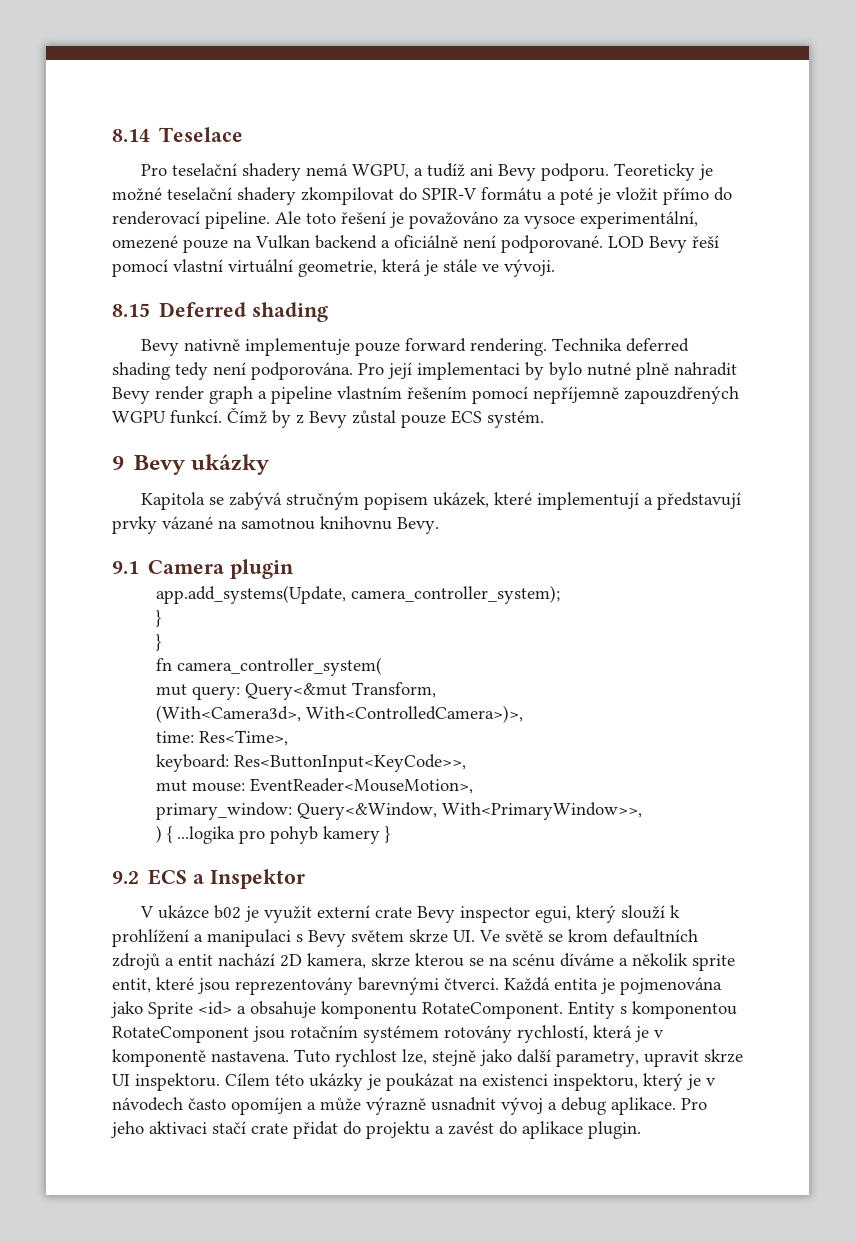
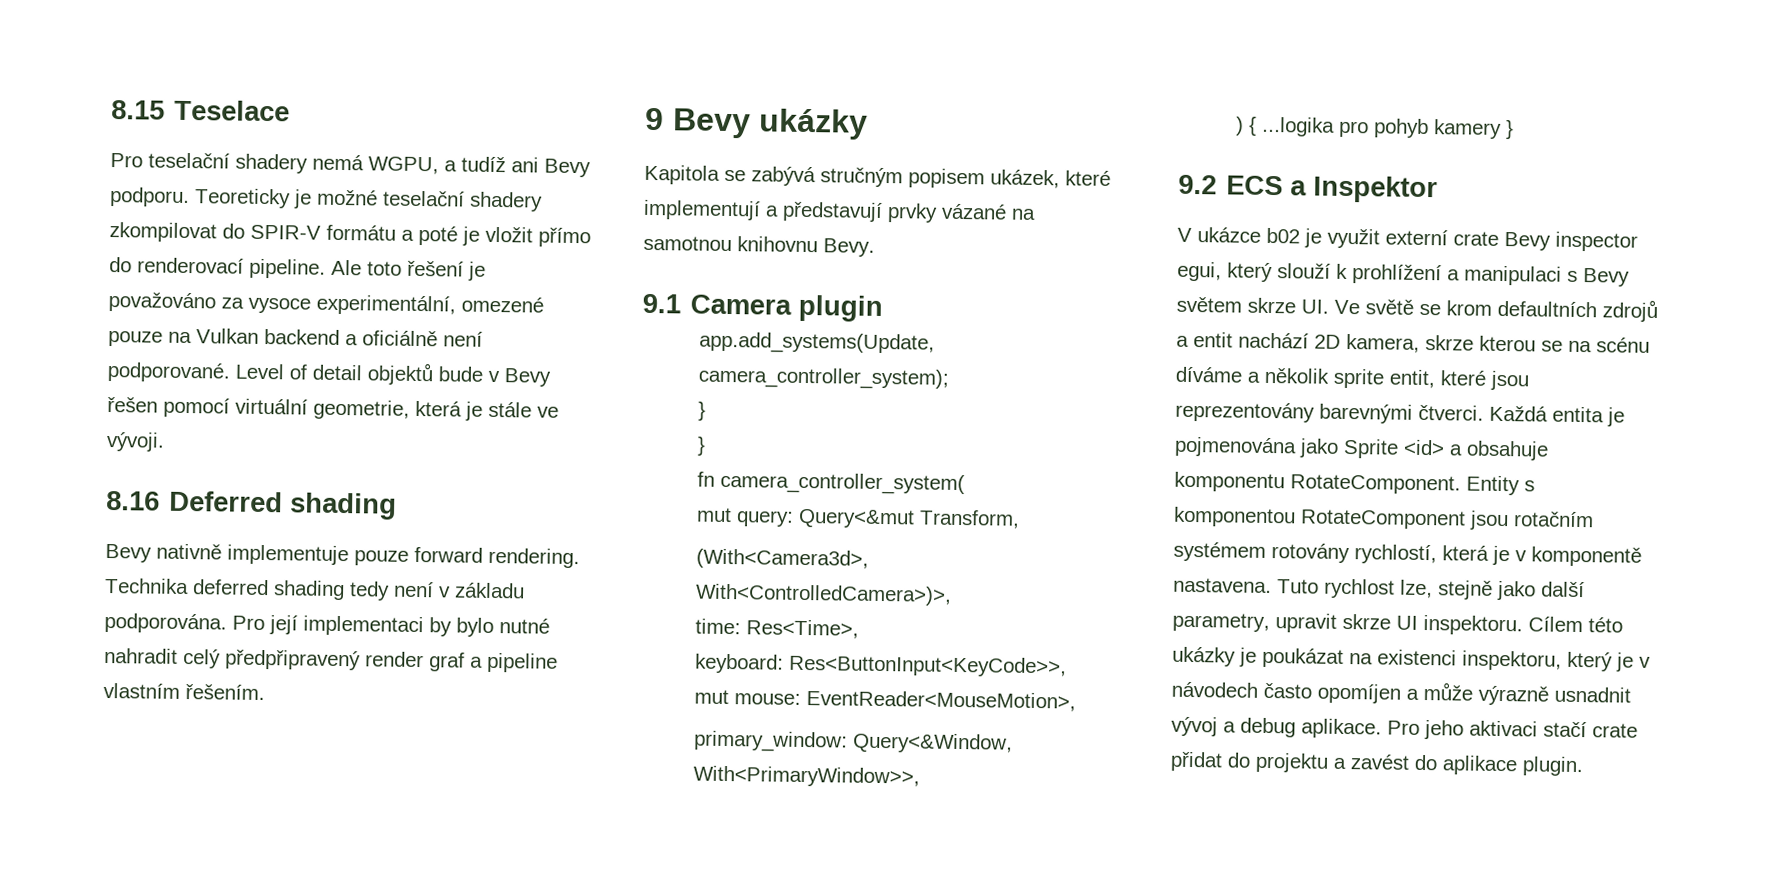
[112,129,150,142] 8.14 -> [111,100,165,120] 8.15
[608,235,719,253] [112,259,223,277] LOD Bevy řeší pomocí vlastní -> [235,362,551,387] [107,396,230,418] Level of detail objektů bude v Bevy řešen pomocí
[112,303,150,317] 8.15 -> [106,490,160,511] 8.16
(246, 368) none -> [438,582,525,599] v základu
[636,362,737,380] [112,386,739,404] [112,407,544,428] plně nahradit Bevy render graph a pipeline vlastním řešením pomocí nepříjemně zapouzdřených WGPU funkcí. Čímž by z Bevy zůstal pouze ECS systém. -> [104,647,558,673] [103,682,265,701] nahradit celý předpřipravený render graf a pipeline vlastním řešením.

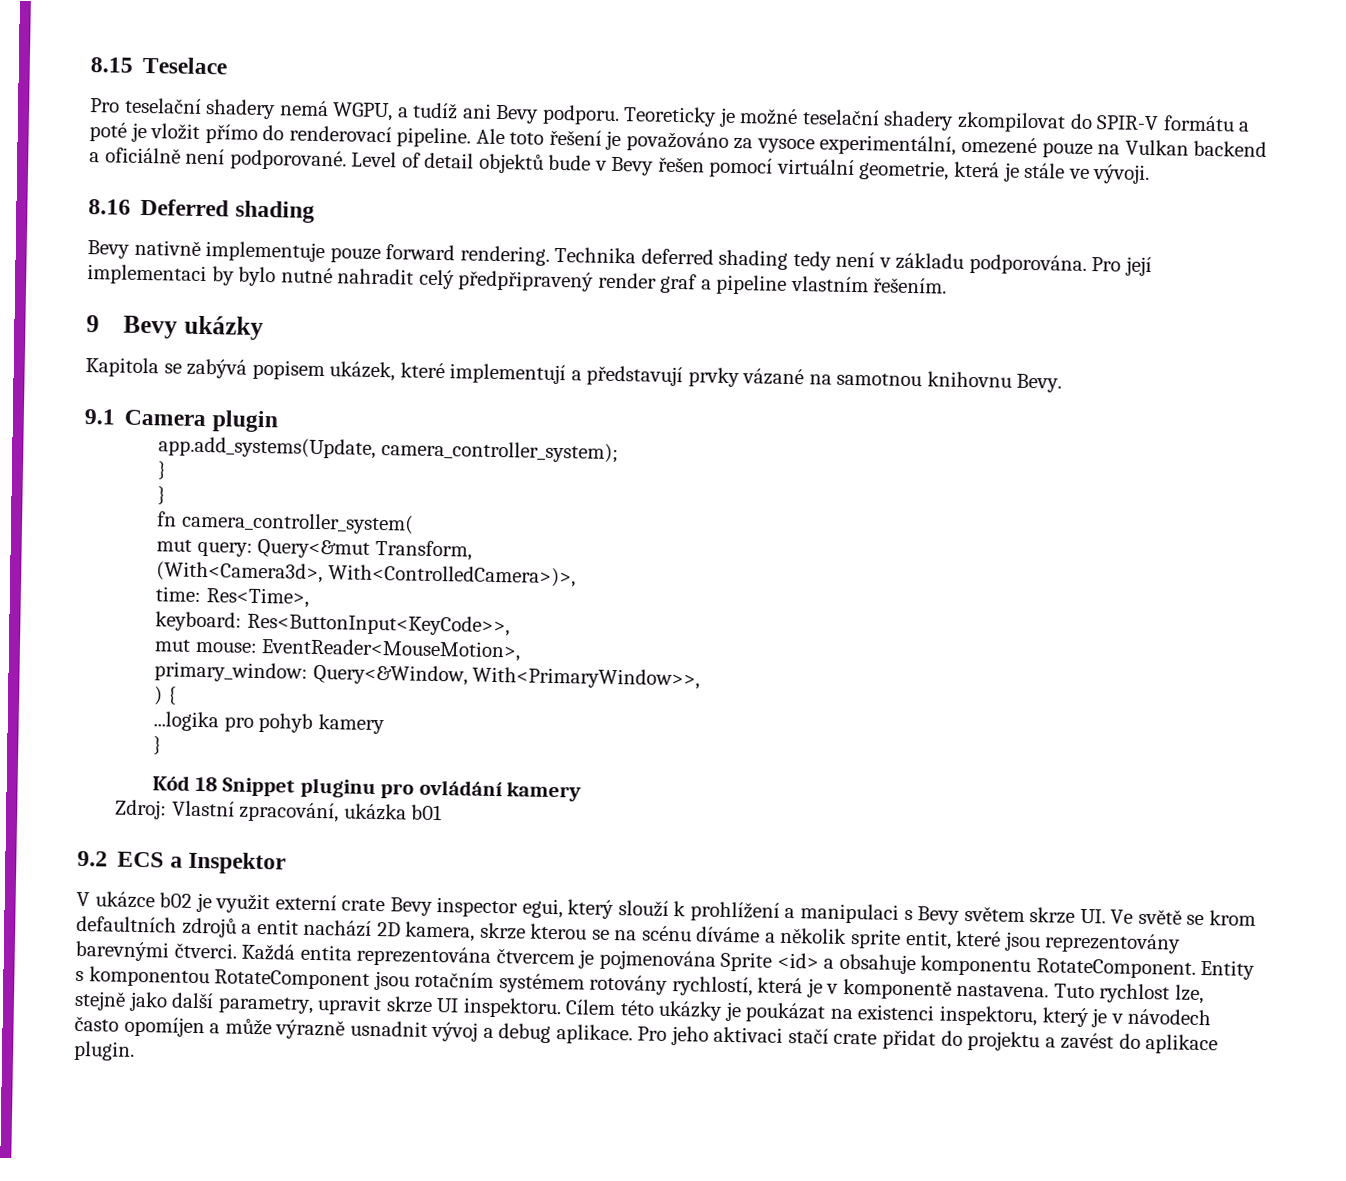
[820,167,903,188] stručným -> (248, 368) none
(1257, 126) none -> (177, 695) //
[1504,120,1514,140] } -> [152,736,162,755] [151,775,582,802] [114,799,443,823] // } // Kód 18 Snippet pluginu pro ovládání kamery // Zdroj: Vlastní zpracování, ukázka b01
(1604, 414) none -> [356,945,575,967] reprezentována čtvercem
[1299,438,1339,458] jako -> (716, 960) none

